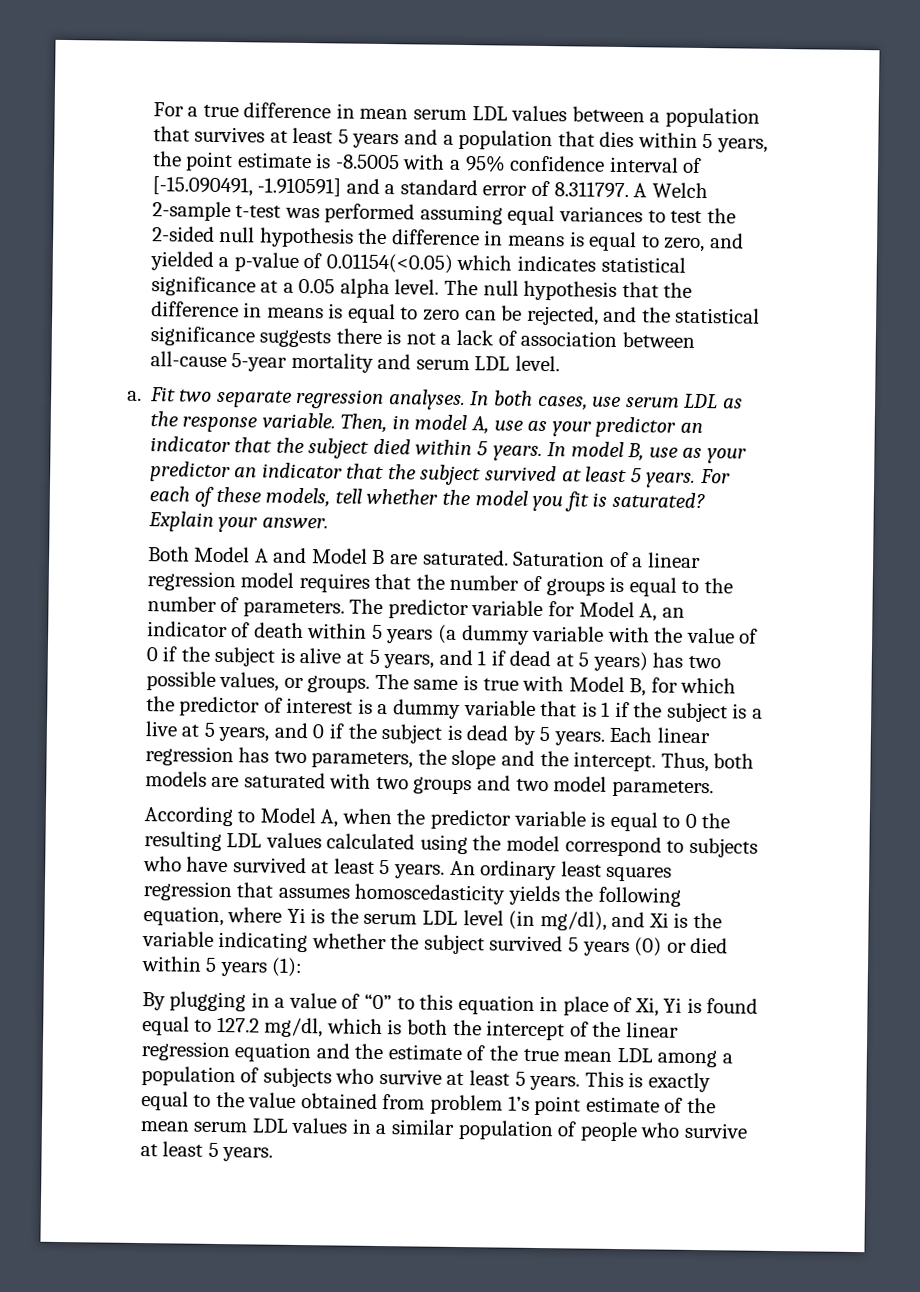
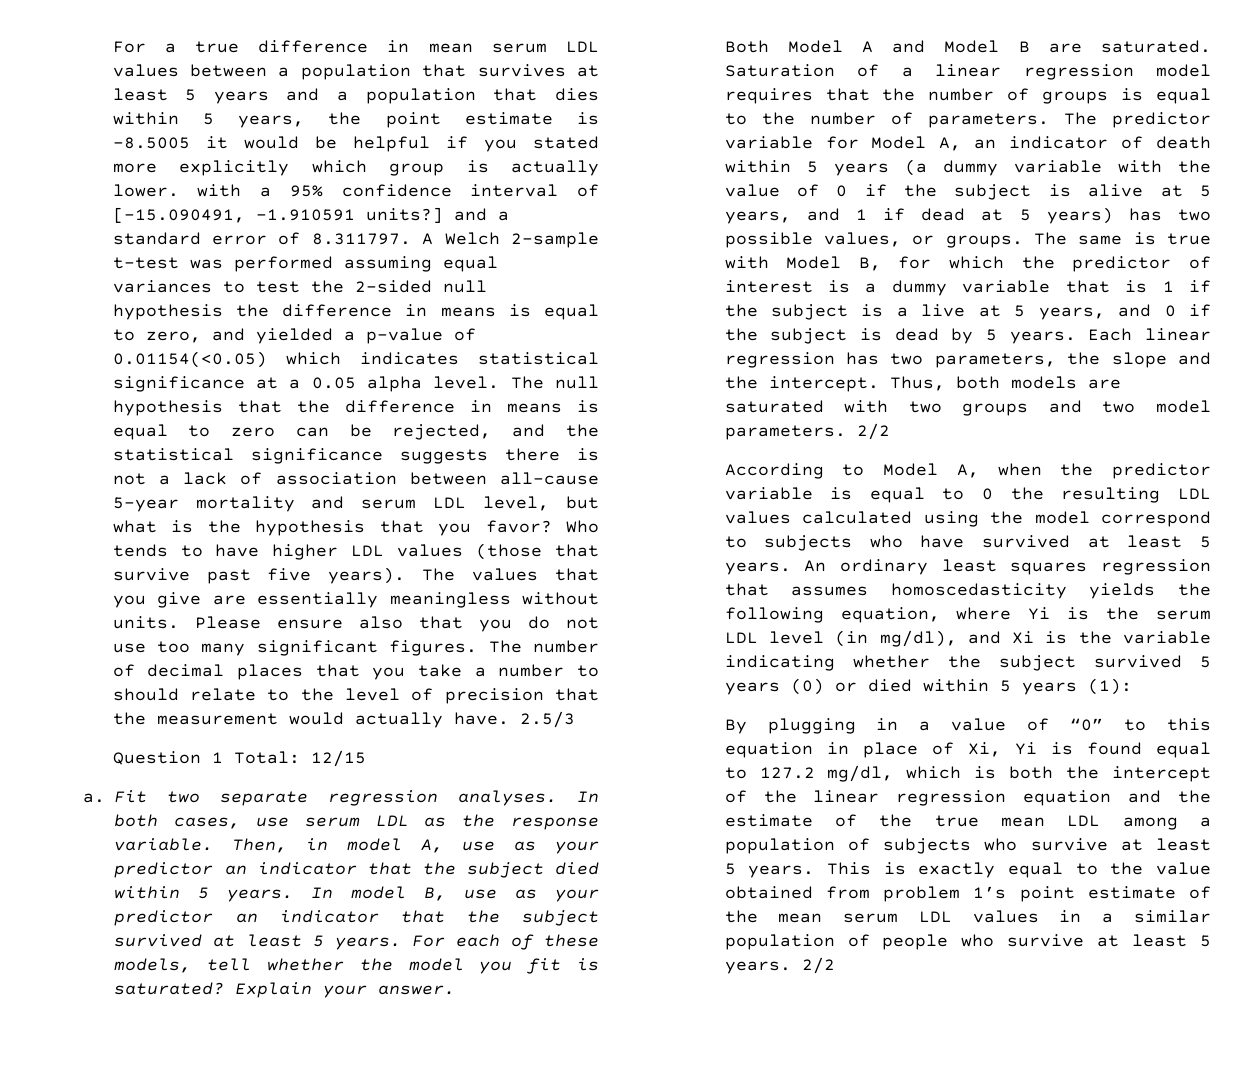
(400, 162) none -> [205,136,600,152] [112,160,600,176] [112,184,179,197] it would be helpful if you stated more explicitly which group is actually lower.
[257,177,342,197] -1.910591] -> [255,207,443,223] -1.910591 units?]
[514,355,560,372] level. -> [483,496,599,511] [112,520,600,536] [112,543,599,560] [112,567,599,584] [112,592,599,608] [112,616,600,632] [112,640,599,656] [112,664,599,680] [112,688,599,704] [112,711,575,728] [112,750,366,767] level, but what is the hypothesis that you favor? Who tends to have higher LDL values (those that survive past five years). The values that you give are essentially meaningless without units. Please ensure also that you do not use too many significant figures. The number of decimal places that you take a number to should relate to the level of precision that the measurement would actually have. 2.5/3 // Question 1 Total: 12/15
(714, 788) none -> [856,423,890,440] 2/2
(274, 1154) none -> [801,957,835,974] 2/2

